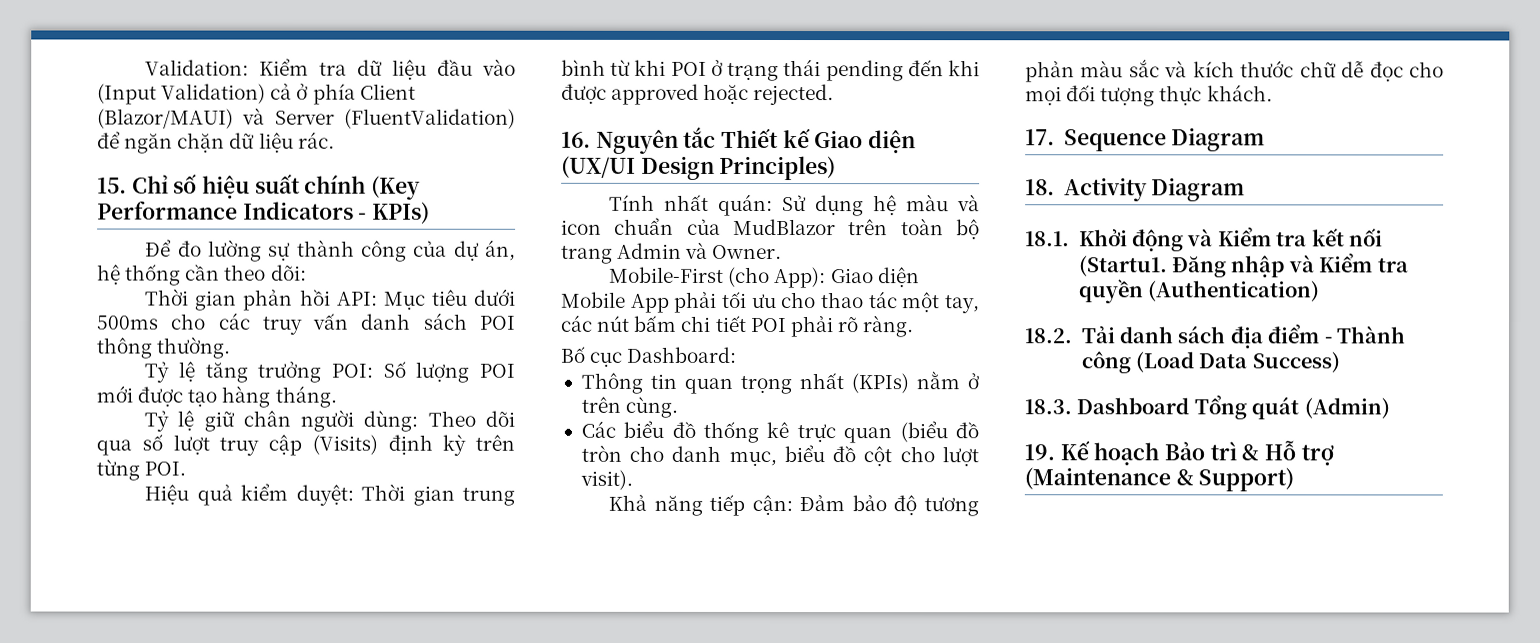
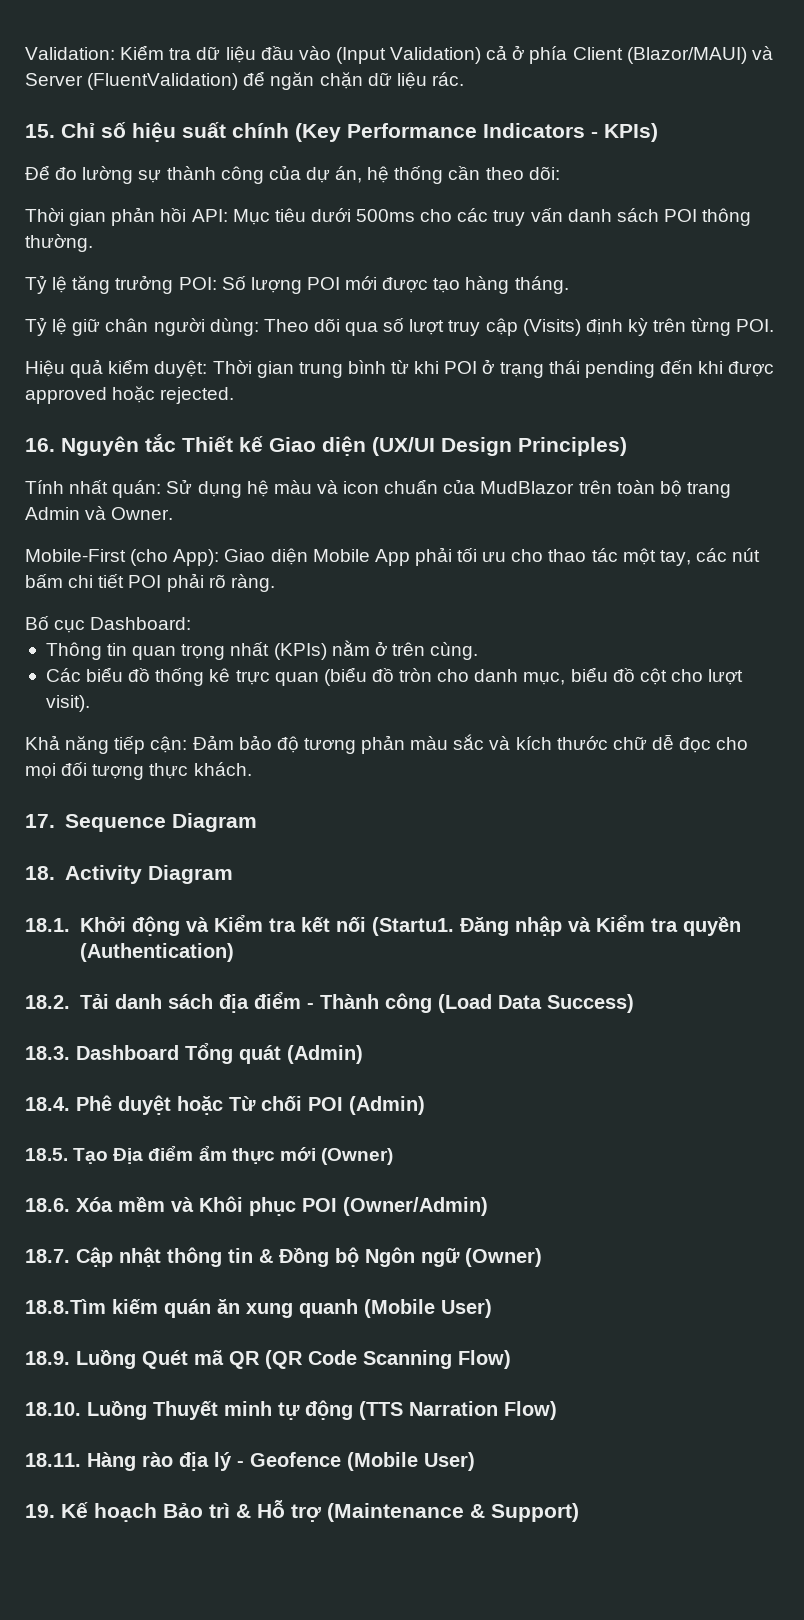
(1390, 408) none -> [25,1095,425,1115] [25,1146,393,1165] [25,1196,488,1216] [25,1247,542,1267] [25,1299,492,1318] [25,1350,511,1369] [25,1400,557,1420] [25,1452,475,1471] // 18.4. Phê duyệt hoặc Từ chối POI (Admin) // 18.5. Tạo Địa điểm ẩm thực mới (Owner) // 18.6. Xóa mềm và Khôi phục POI (Owner/Admin) // 18.7. Cập nhật thông tin & Đồng bộ Ngôn ngữ (Owner) // 18.8.Tìm kiếm quán ăn xung quanh (Mobile User) // 18.9. Luồng Quét mã QR (QR Code Scanning Flow) // 18.10. Luồng Thuyết minh tự động (TTS Narration Flow) // 18.11. Hàng rào địa lý - Geofence (Mobile User)

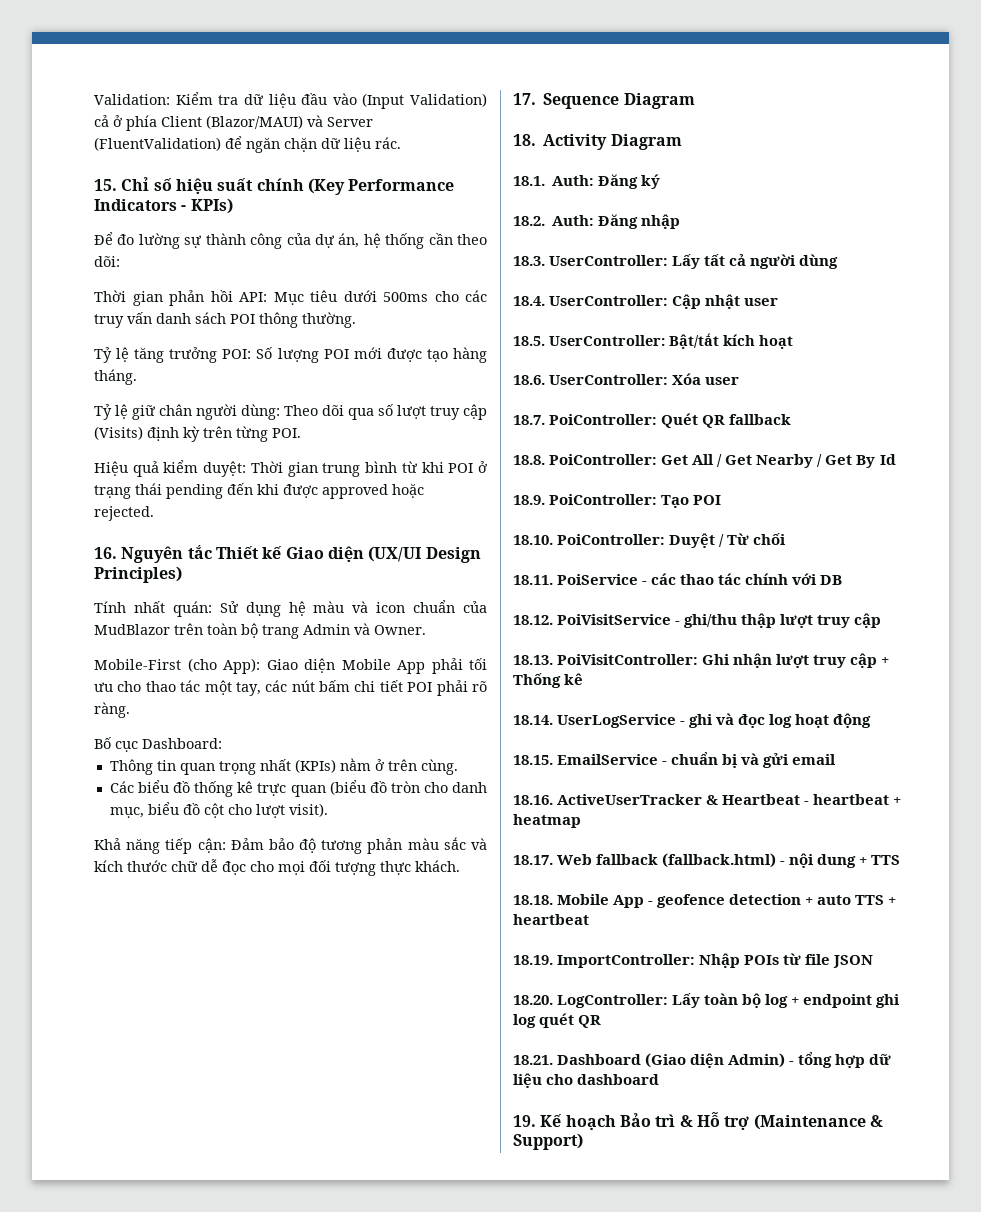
[79,915,741,936] [79,943,234,962] [25,992,634,1013] [25,1043,363,1064] [25,1095,425,1115] [25,1146,393,1165] [25,1196,488,1216] [25,1247,542,1267] [25,1299,492,1318] [25,1350,511,1369] [25,1400,557,1420] [25,1452,475,1471] Khởi động và Kiểm tra kết nối (Startu1. Đăng nhập và Kiểm tra quyền (Authentication) // 18.2. Tải danh sách địa điểm - Thành công (Load Data Success) // 18.3. Dashboard Tổng quát (Admin) // 18.4. Phê duyệt hoặc Từ chối POI (Admin) // 18.5. Tạo Địa điểm ẩm thực mới (Owner) // 18.6. Xóa mềm và Khôi phục POI (Owner/Admin) // 18.7. Cập nhật thông tin & Đồng bộ Ngôn ngữ (Owner) // 18.8.Tìm kiếm quán ăn xung quanh (Mobile User) // 18.9. Luồng Quét mã QR (QR Code Scanning Flow) // 18.10. Luồng Thuyết minh tự động (TTS Narration Flow) // 18.11. Hàng rào địa lý - Geofence (Mobile User) -> [552,174,661,189] [513,214,681,229] [513,254,839,269] [513,294,779,309] [513,333,793,349] [513,373,740,385] [513,413,792,428] [513,454,896,468] [513,494,722,508] [513,533,787,548] [513,573,843,585] [513,613,882,628] [513,653,890,668] [513,673,584,688] [513,713,872,728] [513,752,837,768] [513,794,902,805] [513,814,581,828] [513,853,901,868] [513,894,897,908] [513,914,589,925] [513,953,874,968] [513,993,901,1008] [513,1013,602,1028] [513,1052,892,1068] [513,1073,660,1088] Auth: Đăng ký // 18.2. Auth: Đăng nhập // 18.3. UserController: Lấy tất cả người dùng // 18.4. UserController: Cập nhật user // 18.5. UserController: Bật/tắt kích hoạt // 18.6. UserController: Xóa user // 18.7. PoiController: Quét QR fallback // 18.8. PoiController: Get All / Get Nearby / Get By Id // 18.9. PoiController: Tạo POI // 18.10. PoiController: Duyệt / Từ chối // 18.11. PoiService - các thao tác chính với DB // 18.12. PoiVisitService - ghi/thu thập lượt truy cập // 18.13. PoiVisitController: Ghi nhận lượt truy cập + Thống kê // 18.14. UserLogService - ghi và đọc log hoạt động // 18.15. EmailService - chuẩn bị và gửi email // 18.16. ActiveUserTracker & Heartbeat - heartbeat + heatmap // 18.17. Web fallback (fallback.html) - nội dung + TTS // 18.18. Mobile App - geofence detection + auto TTS + heartbeat // 18.19. ImportController: Nhập POIs từ file JSON // 18.20. LogController: Lấy toàn bộ log + endpoint ghi log quét QR // 18.21. Dashboard (Giao diện Admin) - tổng hợp dữ liệu cho dashboard

